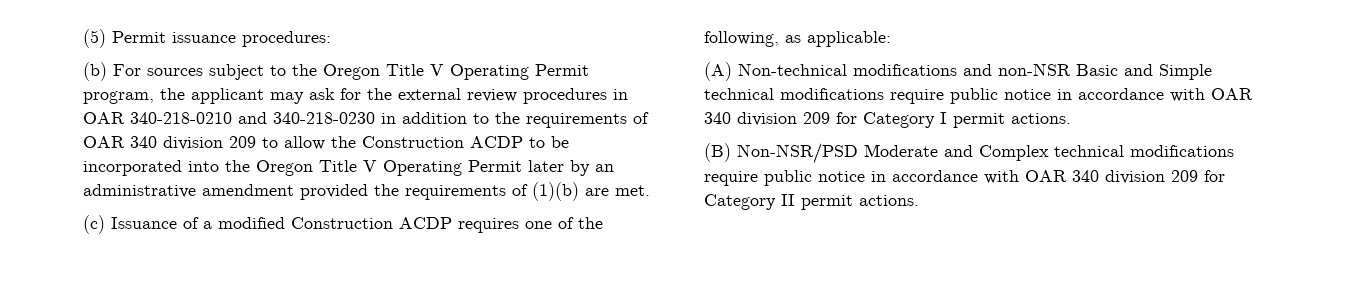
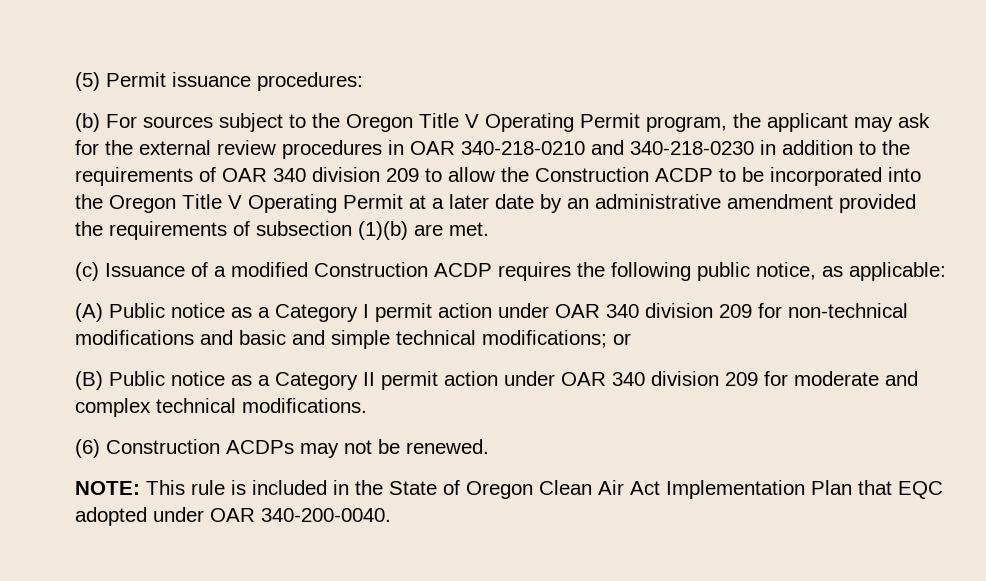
[528,160,564,172] later -> [409,194,534,209] at a later date
(528, 190) none -> [256,221,352,236] subsection
[525,217,603,229] [704,31,779,47] one of the following, -> [577,262,816,281] the following public notice,
[738,63,1212,80] [704,88,1253,104] [704,112,1071,128] [704,143,1234,164] [704,170,1225,186] [704,194,919,210] Non-technical modifications and non-NSR Basic and Simple technical modifications require public notice in accordance with OAR 340 division 209 for Category I permit actions. // (B) Non-NSR/PSD Moderate and Complex technical modifications require public notice in accordance with OAR 340 division 209 for Category II permit actions. -> [109,303,908,322] [75,330,631,349] [75,371,918,390] [75,398,367,417] [75,439,489,458] [75,480,943,499] [75,507,391,526] Public notice as a Category I permit action under OAR 340 division 209 for non-technical modifications and basic and simple technical modifications; or // (B) Public notice as a Category II permit action under OAR 340 division 209 for moderate and complex technical modifications. // (6) Construction ACDPs may not be renewed. // NOTE: This rule is included in the State of Oregon Clean Air Act Implementation Plan that EQC adopted under OAR 340-200-0040.

